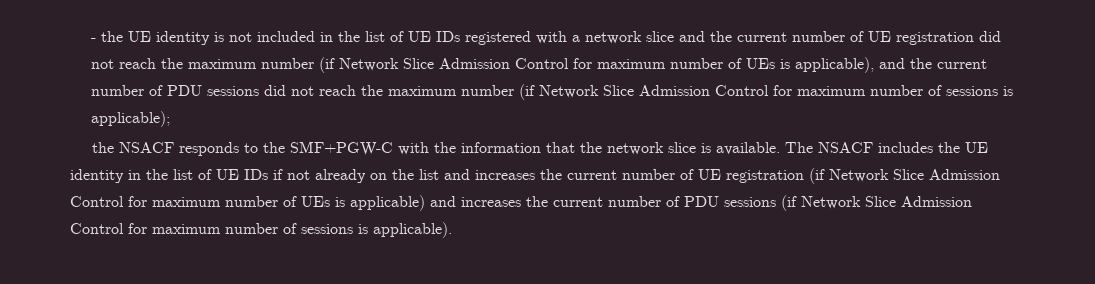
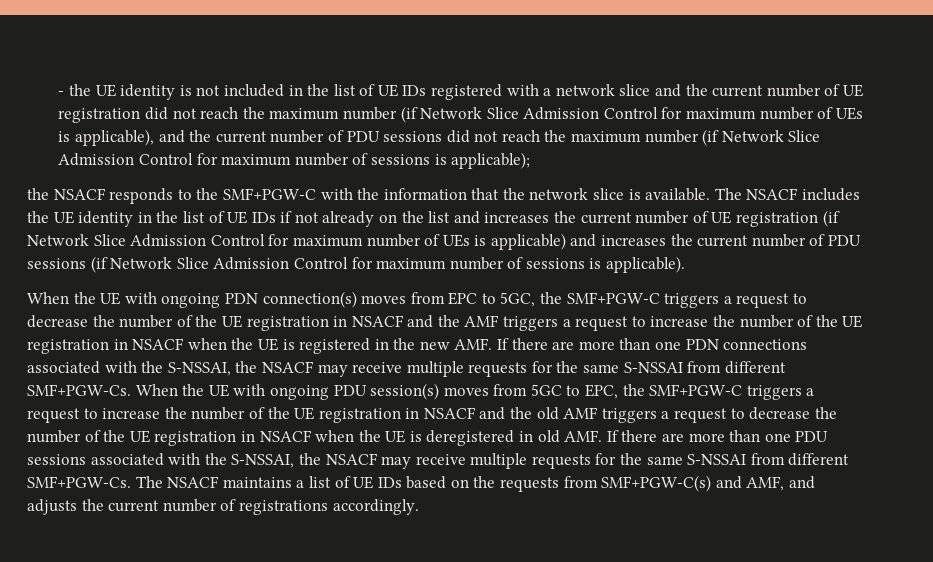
(452, 230) none -> [27,291,808,308] [27,315,863,331] [27,338,808,354] [27,361,786,377] [27,383,815,400] [27,407,837,423] [27,430,829,446] [27,453,850,469] [27,475,816,492] [27,499,419,515] // When the UE with ongoing PDN connection(s) moves from EPC to 5GC, the SMF+PGW-C triggers a request to decrease the number of the UE registration in NSACF and the AMF triggers a request to increase the number of the UE registration in NSACF when the UE is registered in the new AMF. If there are more than one PDN connections associated with the S-NSSAI, the NSACF may receive multiple requests for the same S-NSSAI from different SMF+PGW-Cs. When the UE with ongoing PDU session(s) moves from 5GC to EPC, the SMF+PGW-C triggers a request to increase the number of the UE registration in NSACF and the old AMF triggers a request to decrease the number of the UE registration in NSACF when the UE is deregistered in old AMF. If there are more than one PDU sessions associated with the S-NSSAI, the NSACF may receive multiple requests for the same S-NSSAI from different SMF+PGW-Cs. The NSACF maintains a list of UE IDs based on the requests from SMF+PGW-C(s) and AMF, and adjusts the current number of registrations accordingly.

